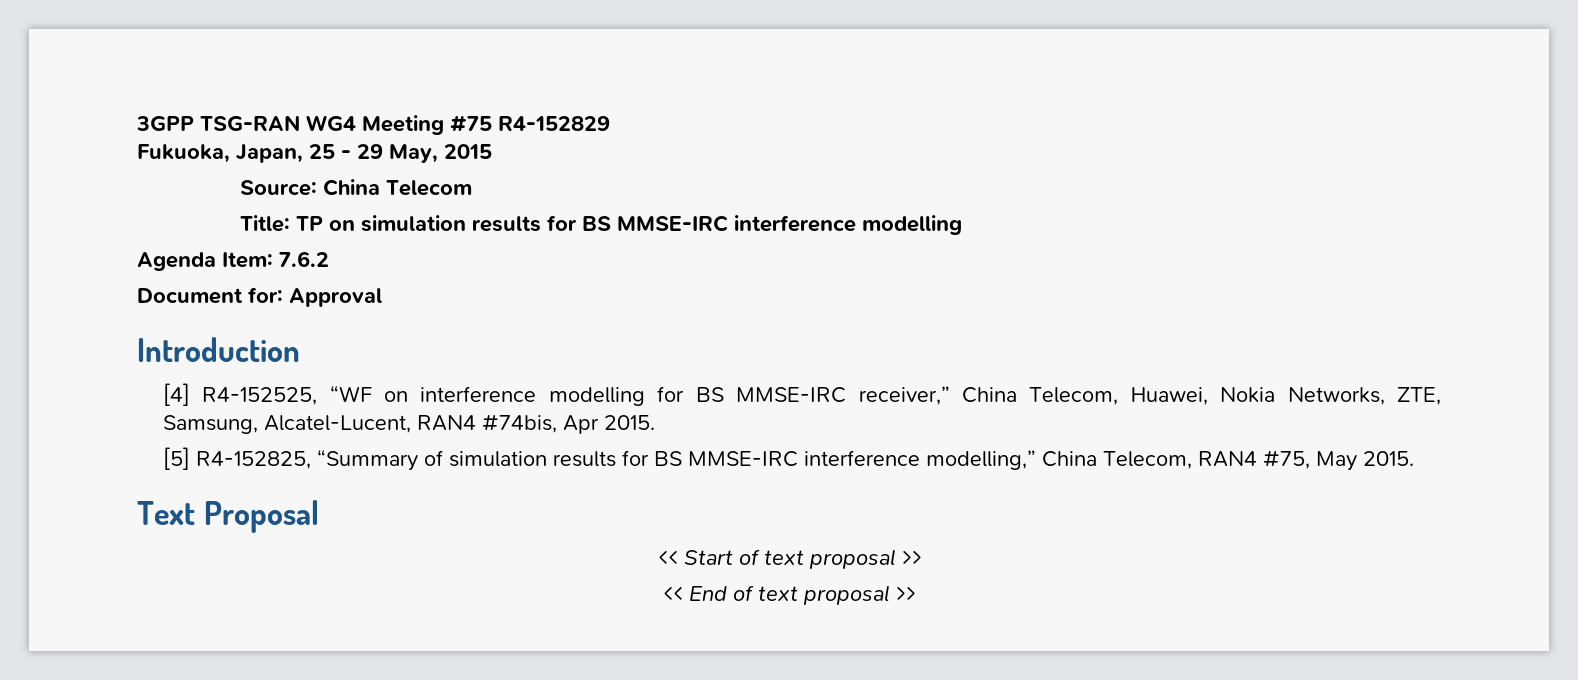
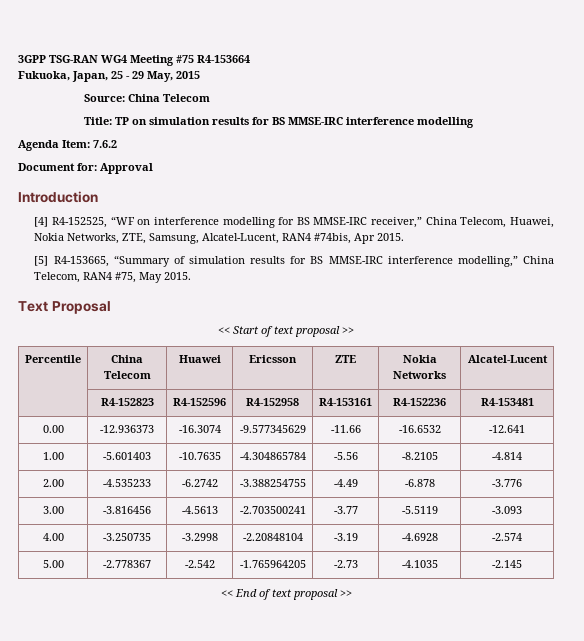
[498,116,610,131] R4-152829 -> [197,55,250,63] R4-153664
[195,451,311,469] R4-152825, -> [53,256,109,267] R4-153665,
(921, 557) none -> [25,355,81,363] [111,355,143,363] [103,371,151,379] [178,355,221,363] [248,355,297,363] [335,355,356,363] [402,355,437,363] [393,371,446,379] [467,355,548,363] [100,398,154,406] [172,398,226,406] [245,398,299,406] [319,398,372,406] [393,398,446,406] [480,398,534,406] [42,425,64,433] [100,425,154,433] [178,425,221,433] [239,425,306,433] [330,425,361,433] [398,425,441,433] [489,425,525,433] [42,452,64,460] [103,452,151,460] [178,452,221,460] [239,452,306,460] [333,452,358,460] [401,452,438,460] [492,452,522,460] [42,479,64,487] [103,479,151,487] [181,479,218,487] [239,479,306,487] [333,479,358,487] [404,479,435,487] [492,479,522,487] [42,506,64,514] [103,506,151,514] [181,506,218,514] [239,506,306,514] [333,506,358,514] [401,506,438,514] [492,506,522,514] [42,533,64,541] [103,533,151,541] [181,533,218,541] [242,533,303,541] [333,533,358,541] [401,533,438,541] [492,533,522,541] [42,560,64,568] [103,560,151,568] [184,560,215,568] [239,560,306,568] [333,560,358,568] [401,560,438,568] [492,560,522,568] // Percentile | China Telecom | Huawei | Ericsson | ZTE | Nokia Networks | Alcatel-Lucent // | R4-152823 | R4-152596 | R4-152958 | R4-153161 | R4-152236 | R4-153481 // 0.00 | -12.936373 | -16.3074 | -9.577345629 | -11.66 | -16.6532 | -12.641 // 1.00 | -5.601403 | -10.7635 | -4.304865784 | -5.56 | -8.2105 | -4.814 // 2.00 | -4.535233 | -6.2742 | -3.388254755 | -4.49 | -6.878 | -3.776 // 3.00 | -3.816456 | -4.5613 | -2.703500241 | -3.77 | -5.5119 | -3.093 // 4.00 | -3.250735 | -3.2998 | -2.20848104 | -3.19 | -4.6928 | -2.574 // 5.00 | -2.778367 | -2.542 | -1.765964205 | -2.73 | -4.1035 | -2.145

